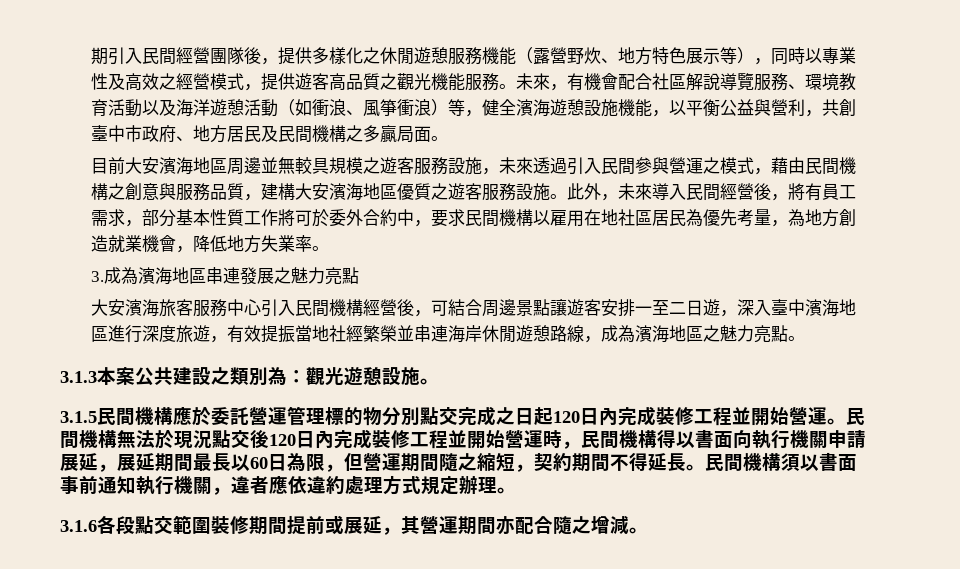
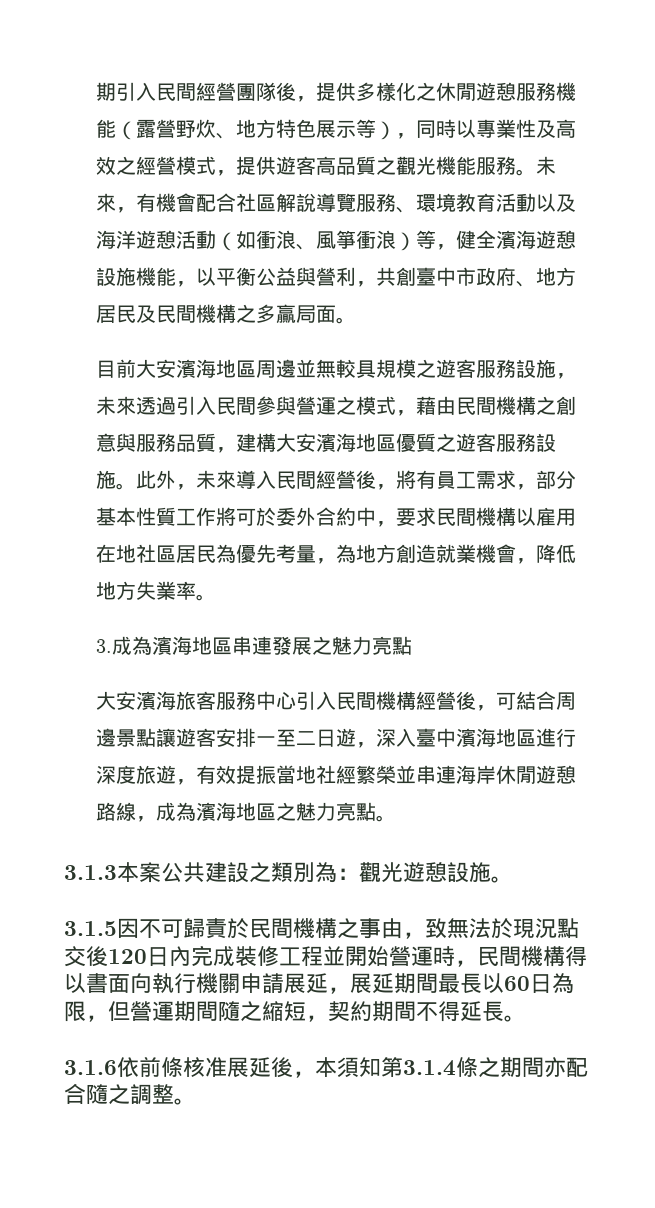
[97,406,865,426] [60,430,117,448] 民間機構應於委託營運管理標的物分別點交完成之日起120日內完成裝修工程並開始營運。民間機構 -> [117,918,447,939] 因不可歸責於民間機構之事由，致
[705,452,857,471] [60,475,516,495] [60,515,458,535] 民間機構須以書面事前通知執行機關，違者應依違約處理方式規定辦理。 // 3.1.6各段點交範圍裝修期間提前或展延，其營運 -> [64,1056,500,1078] // 3.1.6依前條核准展延後，本須知第3.1.4條之
[591,515,629,534] 增減 -> [130,1084,174,1104] 調整

